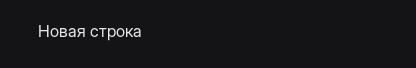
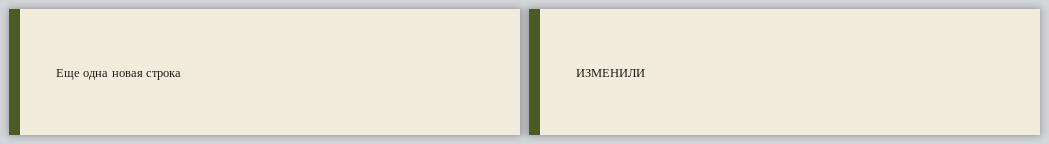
[38,25,86,37] Новая -> [56,69,143,80] Еще одна новая
(143, 34) none -> [576,69,645,77] // ИЗМЕНИЛИ

